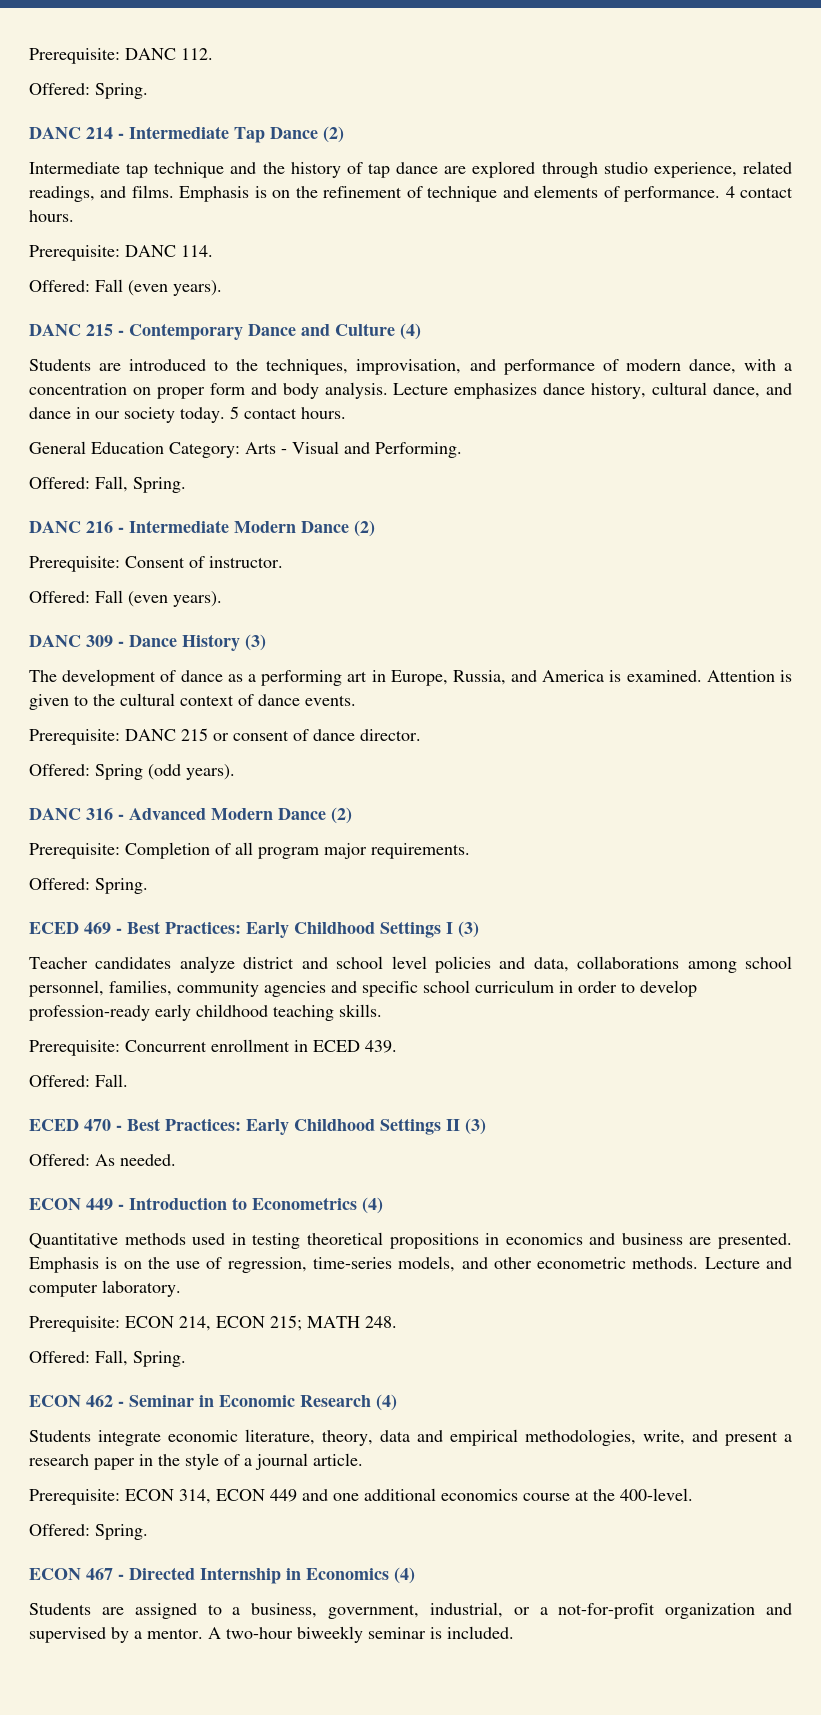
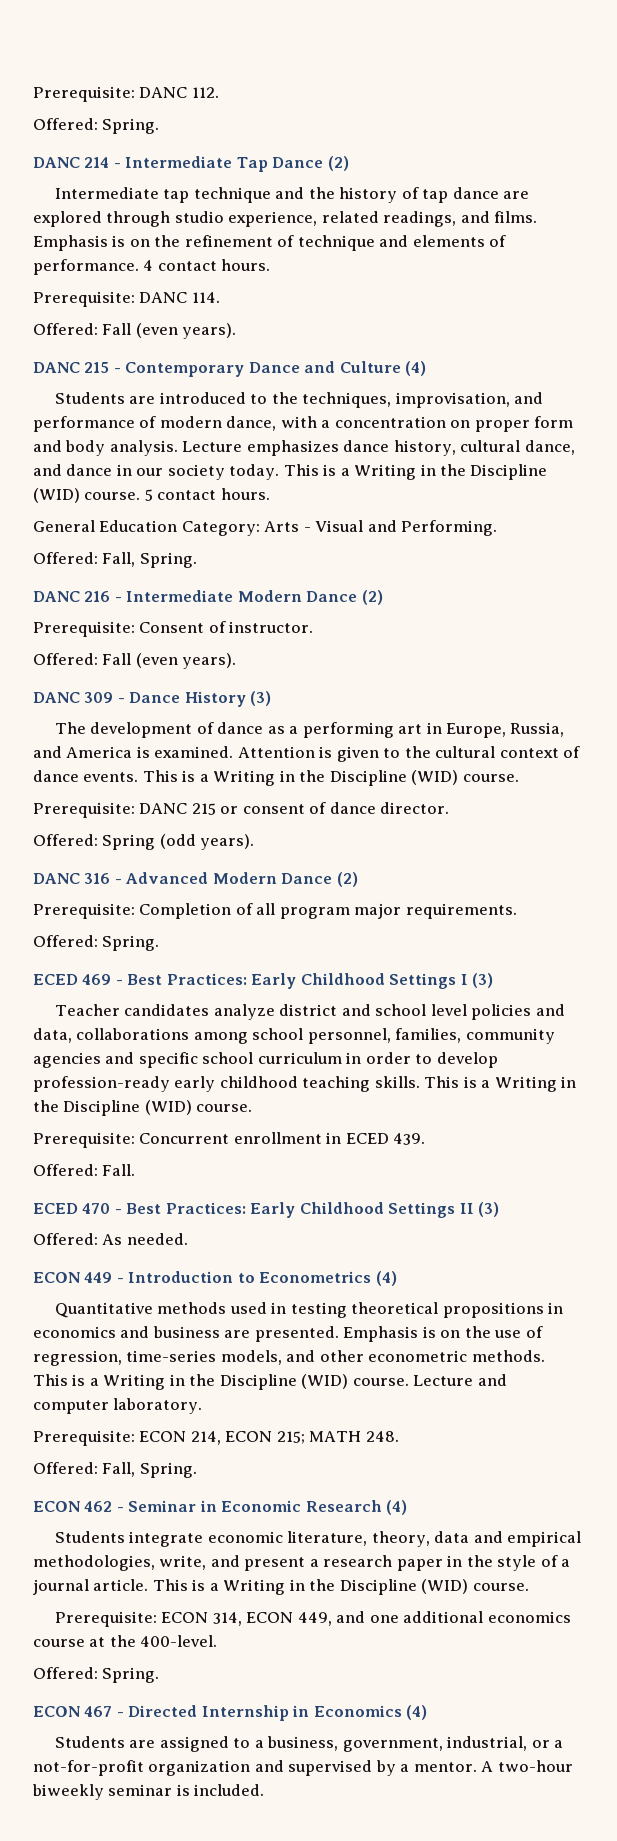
(225, 415) none -> [283,464,548,480] [33,488,141,503] This is a Writing in the Discipline (WID) course.
(356, 700) none -> [142,770,519,786] This is a Writing in the Discipline (WID) course.
(382, 1010) none -> [424,1076,577,1092] [33,1100,253,1116] This is a Writing in the Discipline (WID) course.
(699, 1263) none -> [33,1374,409,1390] This is a Writing in the Discipline (WID) course.
(363, 1459) none -> [152,1579,529,1595] This is a Writing in the Discipline (WID) course.
[270,1489,297,1502] 449 -> [297,1612,332,1626] 449,

